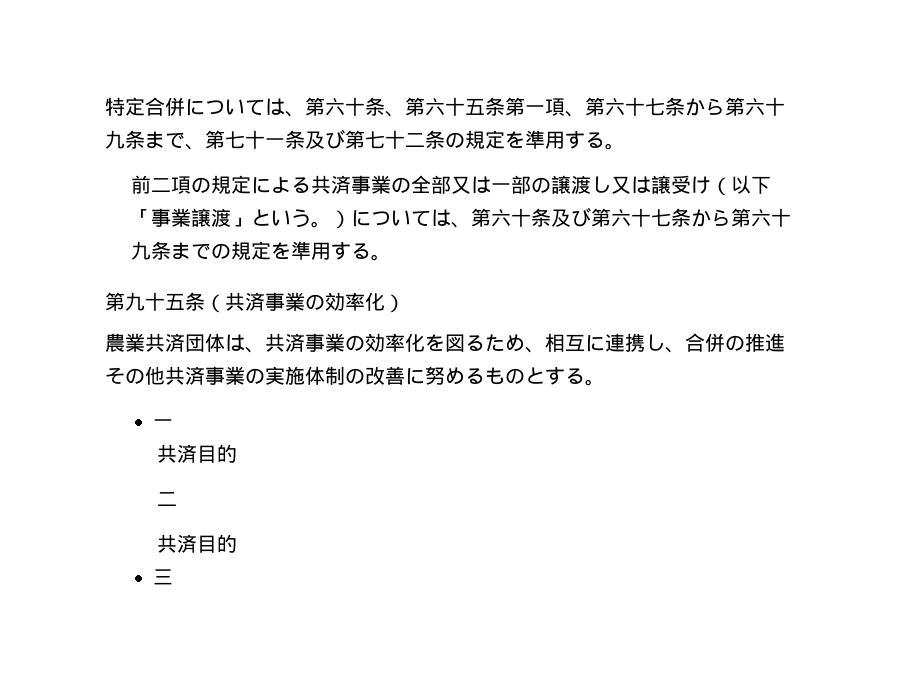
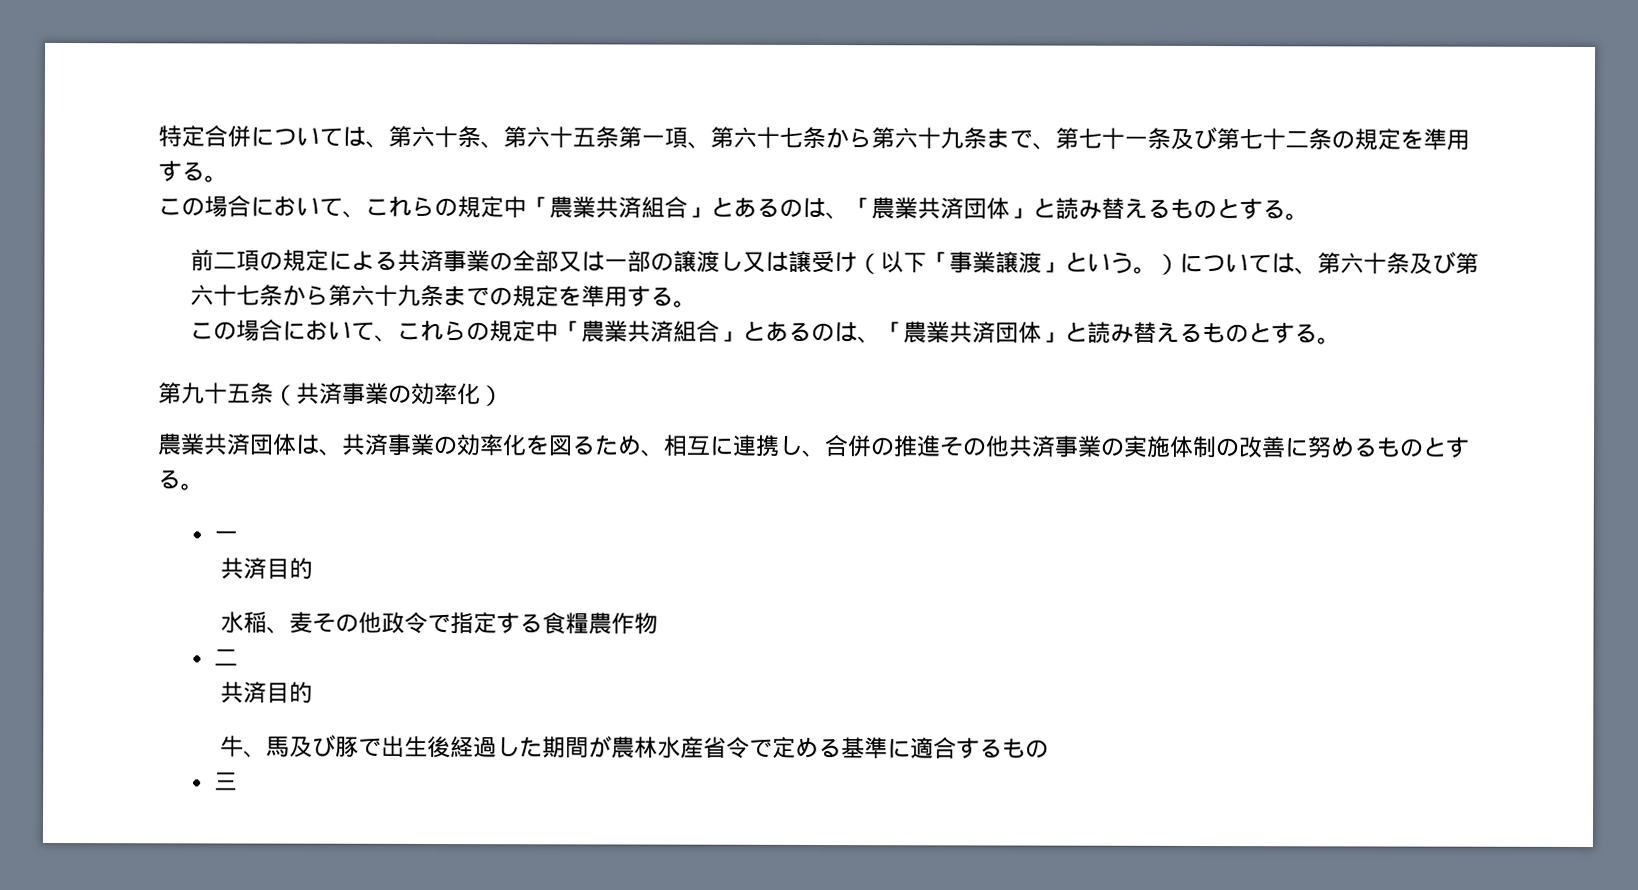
(625, 146) none -> [158,195,1309,221] // この場合において、これらの規定中「農業共済組合」とあるのは、「農業共済団体」と読み替えるものとする。
(392, 257) none -> [189,319,1341,345] // この場合において、これらの規定中「農業共済組合」とあるのは、「農業共済団体」と読み替えるものとする。
[157,492,178,506] [157,534,238,553] 二 // 共済目的 -> [220,611,659,635] [213,649,238,666] [220,681,314,704] [220,734,1050,760] 水稲、麦その他政令で指定する食糧農作物 // 二 // 共済目的 // 牛、馬及び豚で出生後経過した期間が農林水産省令で定める基準に適合するもの

